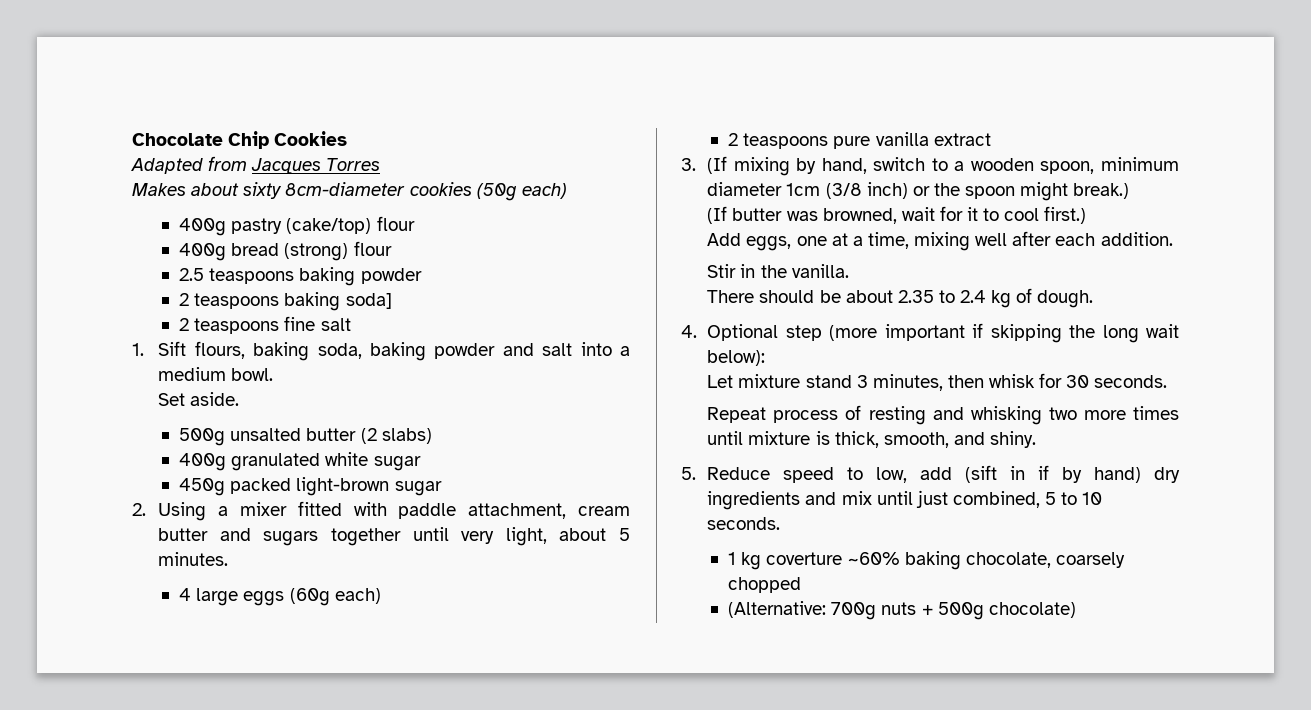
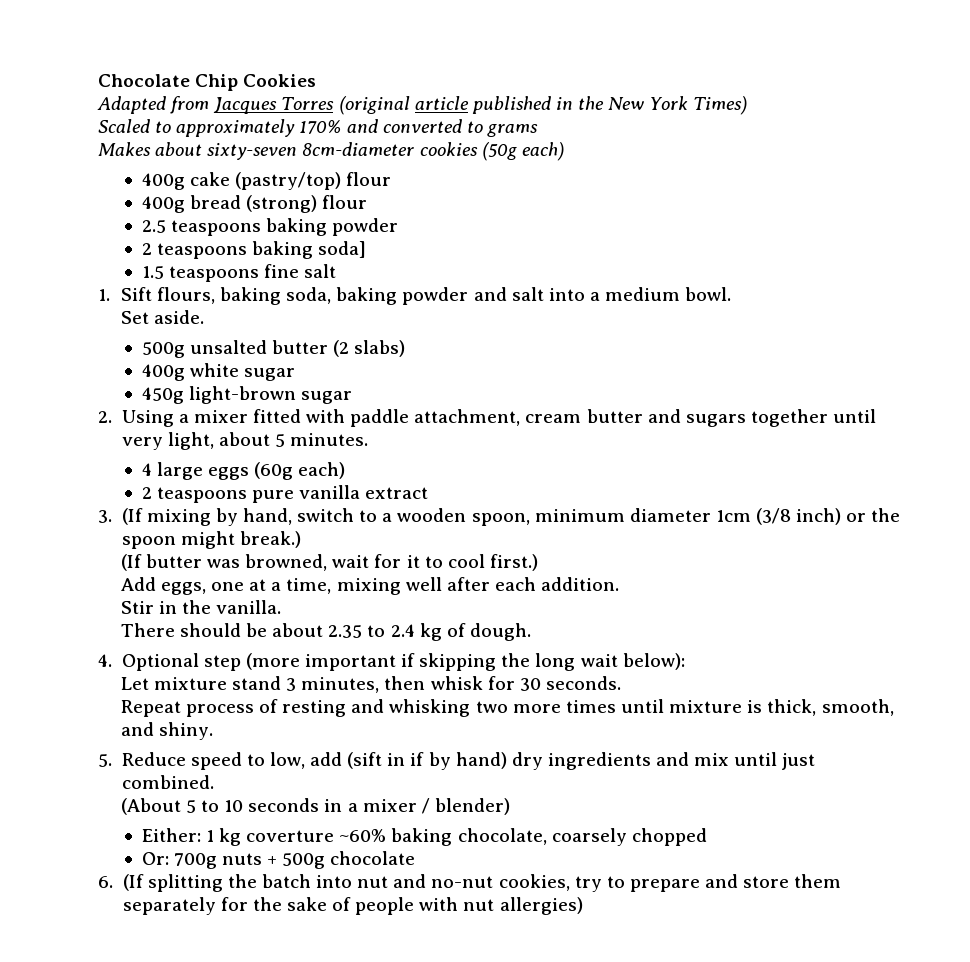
(381, 164) none -> [338,96,748,115] [98,119,538,137] (original article published in the New York Times) // Scaled to approximately 170% and converted to grams
[243,182,283,199] sixty -> [207,143,298,160] sixty-seven
[231,218,372,234] pastry (cake/top) -> [189,172,342,190] cake (pastry/top)
[179,318,190,331] 2 -> [141,266,164,279] 1.5
[231,453,321,471] granulated -> (185, 372) none
[230,478,292,494] packed -> (184, 395) none
[952,491,1040,508] combined, -> [121,775,214,789] [120,798,181,815] combined. // (About
[707,517,781,530] seconds. // -> [248,798,511,815] [141,828,201,842] seconds in a mixer / blender) // Either:
[728,601,827,618] (Alternative: -> [141,852,169,865] Or:
[988,602,1076,618] chocolate) -> [330,851,416,865] [98,874,842,892] [122,897,583,915] chocolate // 6. (If splitting the batch into nut and no-nut cookies, try to prepare and store them separately for the sake of people with nut allergies)

